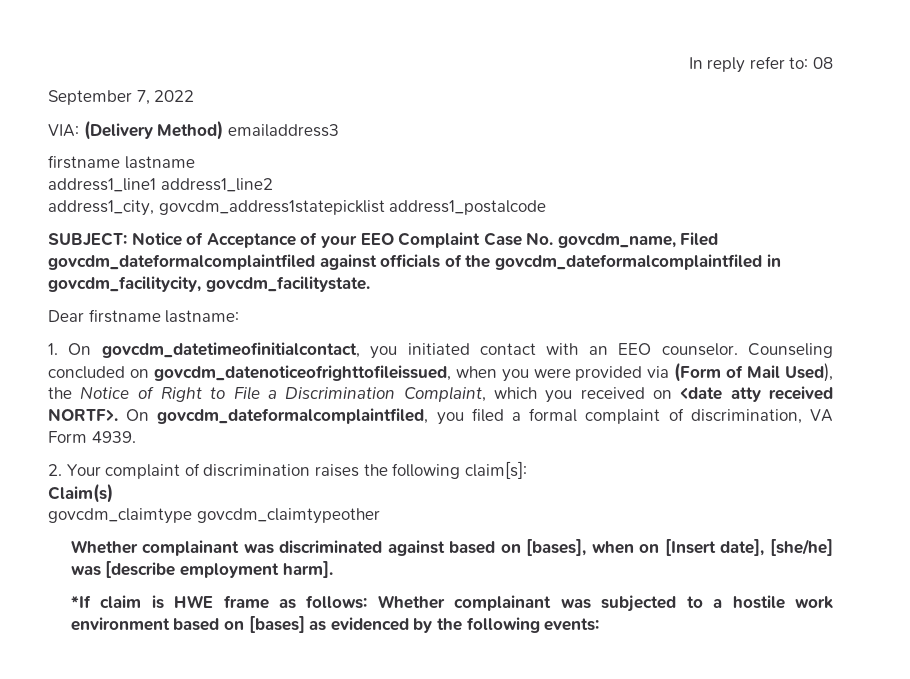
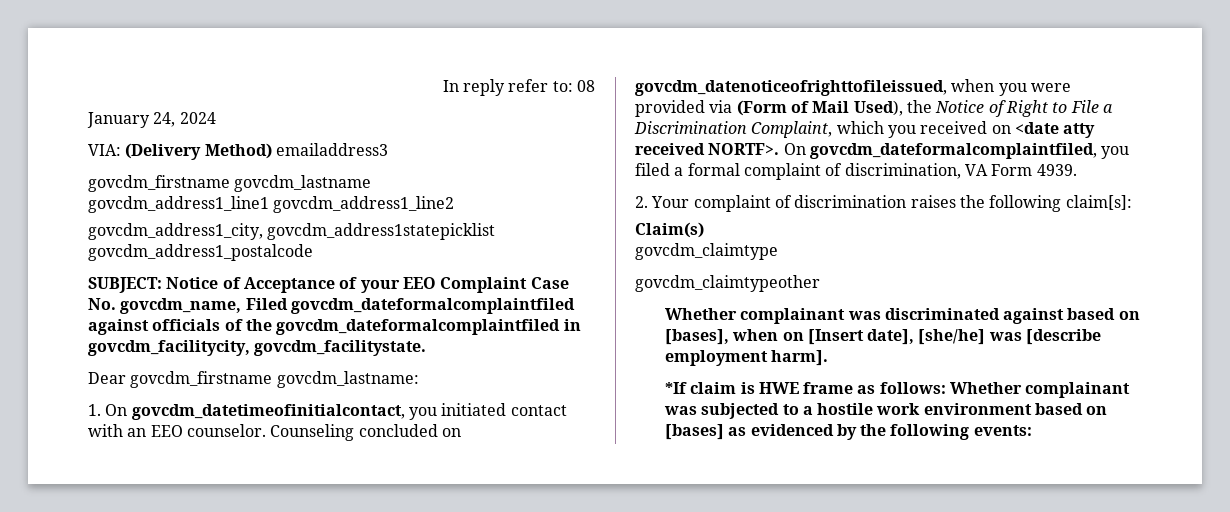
[48,90,195,105] September 7, 2022 -> [87,112,216,128] January 24, 2024
[48,155,195,169] [48,178,273,192] [48,200,547,216] firstname lastname // address1_line1 address1_line2 // address1_city, govcdm_address1statepicklist address1_postalcode -> [88,175,372,192] [88,196,455,213] [88,223,496,240] [88,244,313,261] govcdm_firstname govcdm_lastname // govcdm_address1_line1 govcdm_address1_line2 // govcdm_address1_city, govcdm_address1statepicklist govcdm_address1_postalcode
[88,309,240,323] firstname lastname: -> [130,371,419,388] govcdm_firstname govcdm_lastname:
(192, 516) none -> (778, 251) //

